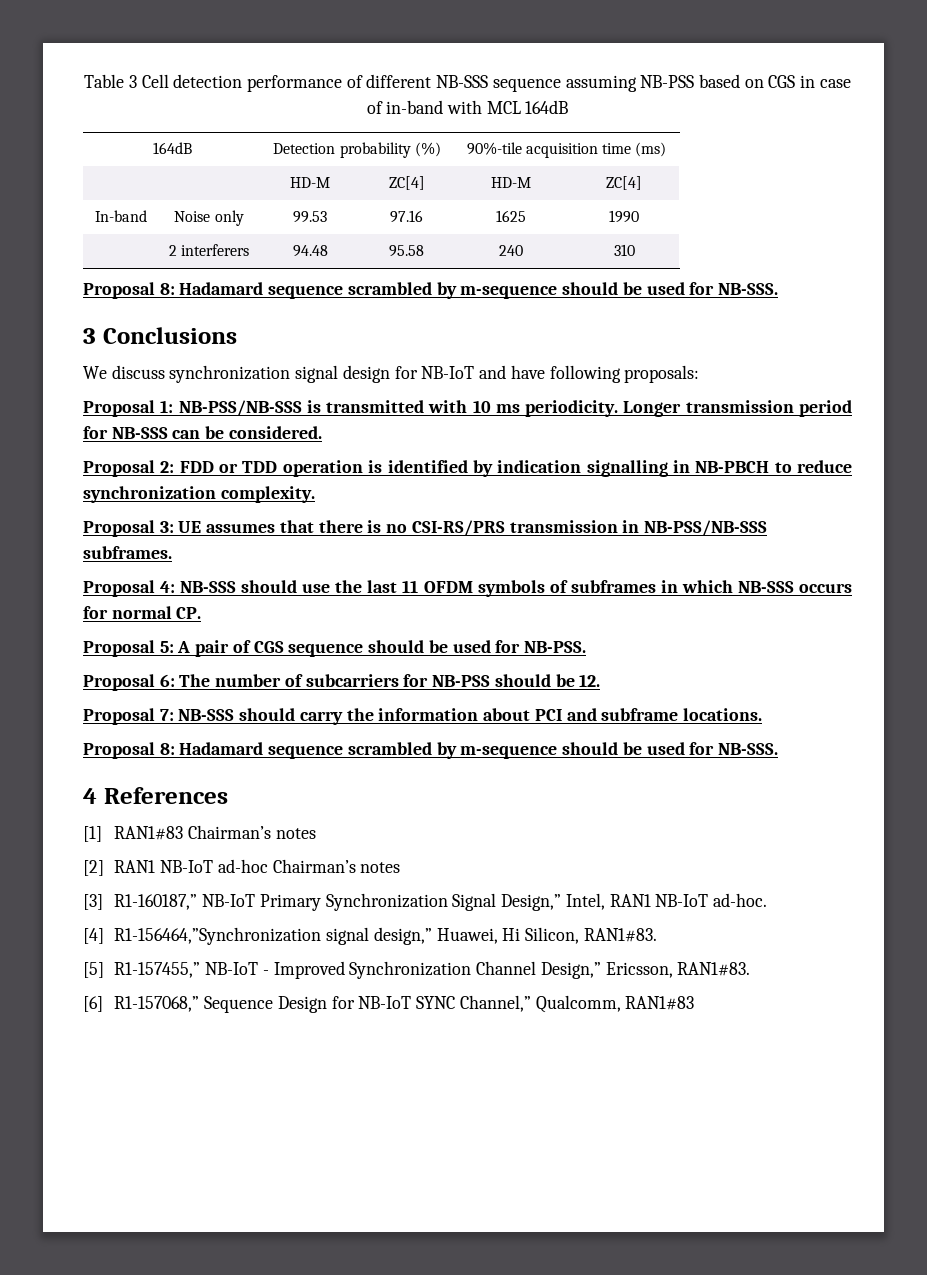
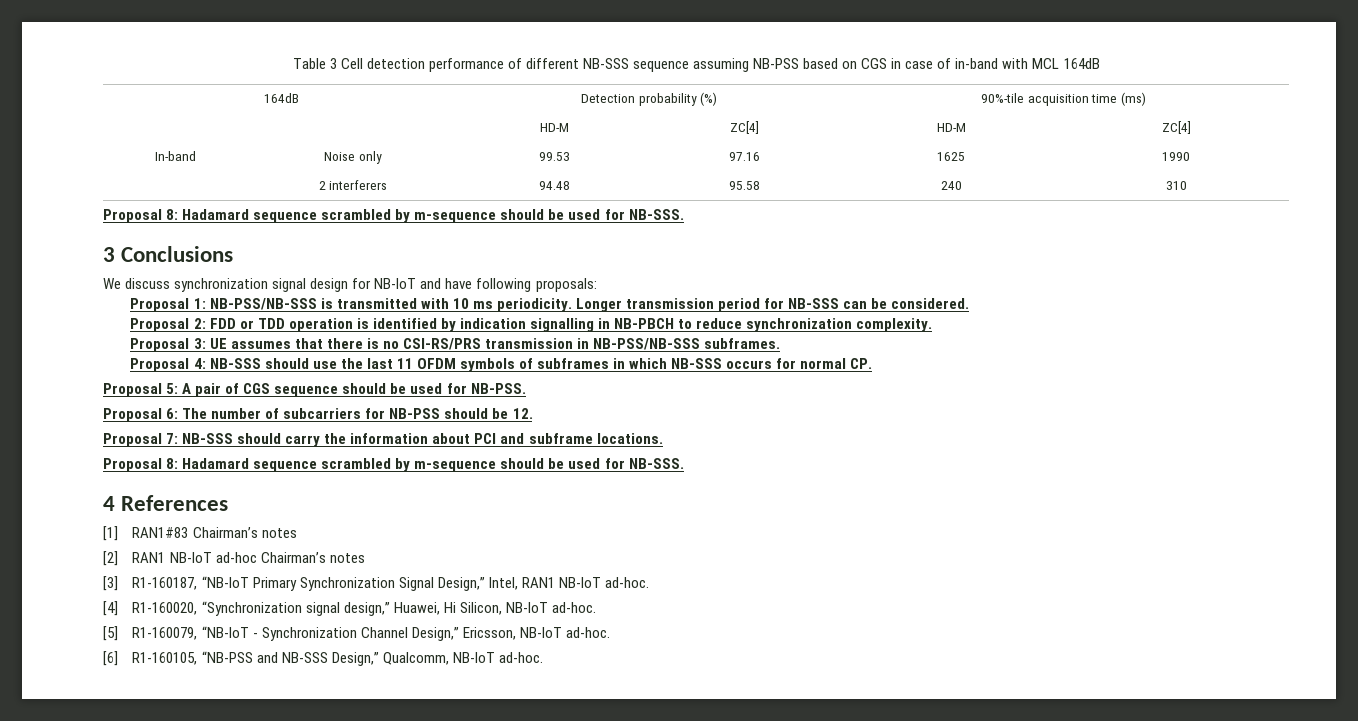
[114,894,256,910] R1-160187,” NB-IoT -> [132,576,249,590] R1-160187, “NB-IoT
[114,927,322,945] R1-156464,”Synchronization -> [132,601,302,616] R1-160020, “Synchronization
[583,928,657,942] RAN1#83. -> [505,602,596,613] NB-IoT ad-hoc.
[114,961,345,979] R1-157455,” NB-IoT - Improved -> [132,626,258,640] R1-160079, “NB-IoT -
[677,962,751,976] RAN1#83. -> [519,627,610,638] NB-IoT ad-hoc.
[114,995,695,1013] R1-157068,” Sequence Design for NB-IoT SYNC Channel,” Qualcomm, RAN1#83 -> [132,651,543,666] R1-160105, “NB-PSS and NB-SSS Design,” Qualcomm, NB-IoT ad-hoc.

